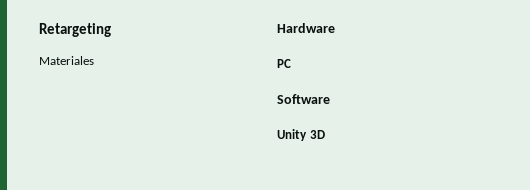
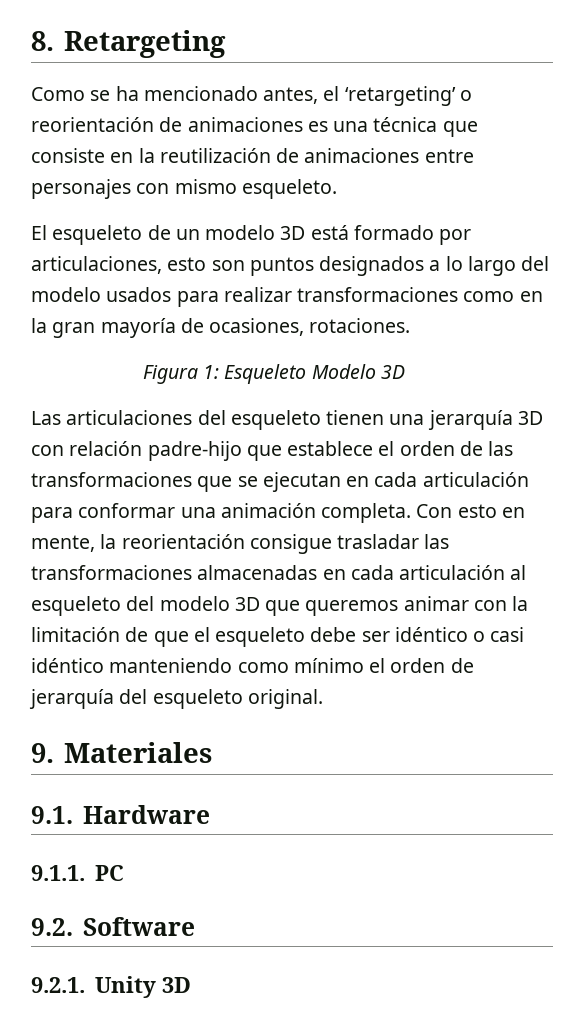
(39, 30) none -> [31,31,54,51] 8.
(111, 30) none -> [31,86,472,106] [31,117,478,137] [31,148,474,163] [31,179,337,199] [31,225,472,245] [31,256,550,276] [31,287,543,307] [31,318,411,338] [142,364,405,384] [31,410,543,430] [31,441,514,461] [31,472,529,492] [31,503,525,523] [31,534,450,554] [31,565,527,580] [31,596,529,616] [31,627,525,647] [31,658,474,673] [29,689,323,709] [31,743,54,763] Como se ha mencionado antes, el ‘retargeting’ o reorientación de animaciones es una técnica que consiste en la reutilización de animaciones entre personajes con mismo esqueleto. // El esqueleto de un modelo 3D está formado por articulaciones, esto son puntos designados a lo largo del modelo usados para realizar transformaciones como en la gran mayoría de ocasiones, rotaciones. // Figura 1: Esqueleto Modelo 3D // Las articulaciones del esqueleto tienen una jerarquía 3D con relación padre-hijo que establece el orden de las transformaciones que se ejecutan en cada articulación para conformar una animación completa. Con esto en mente, la reorientación consigue trasladar las transformaciones almacenadas en cada articulación al esqueleto del modelo 3D que queremos animar con la limitación de que el esqueleto debe ser idéntico o casi idéntico manteniendo como mínimo el orden de jerarquía del esqueleto original. // 9.
(94, 60) none -> [31,806,73,824] 9.1.
(335, 28) none -> [31,865,85,881] 9.1.1.
(291, 63) none -> [31,918,73,936] 9.2.
(330, 99) none -> [31,977,85,993] 9.2.1.

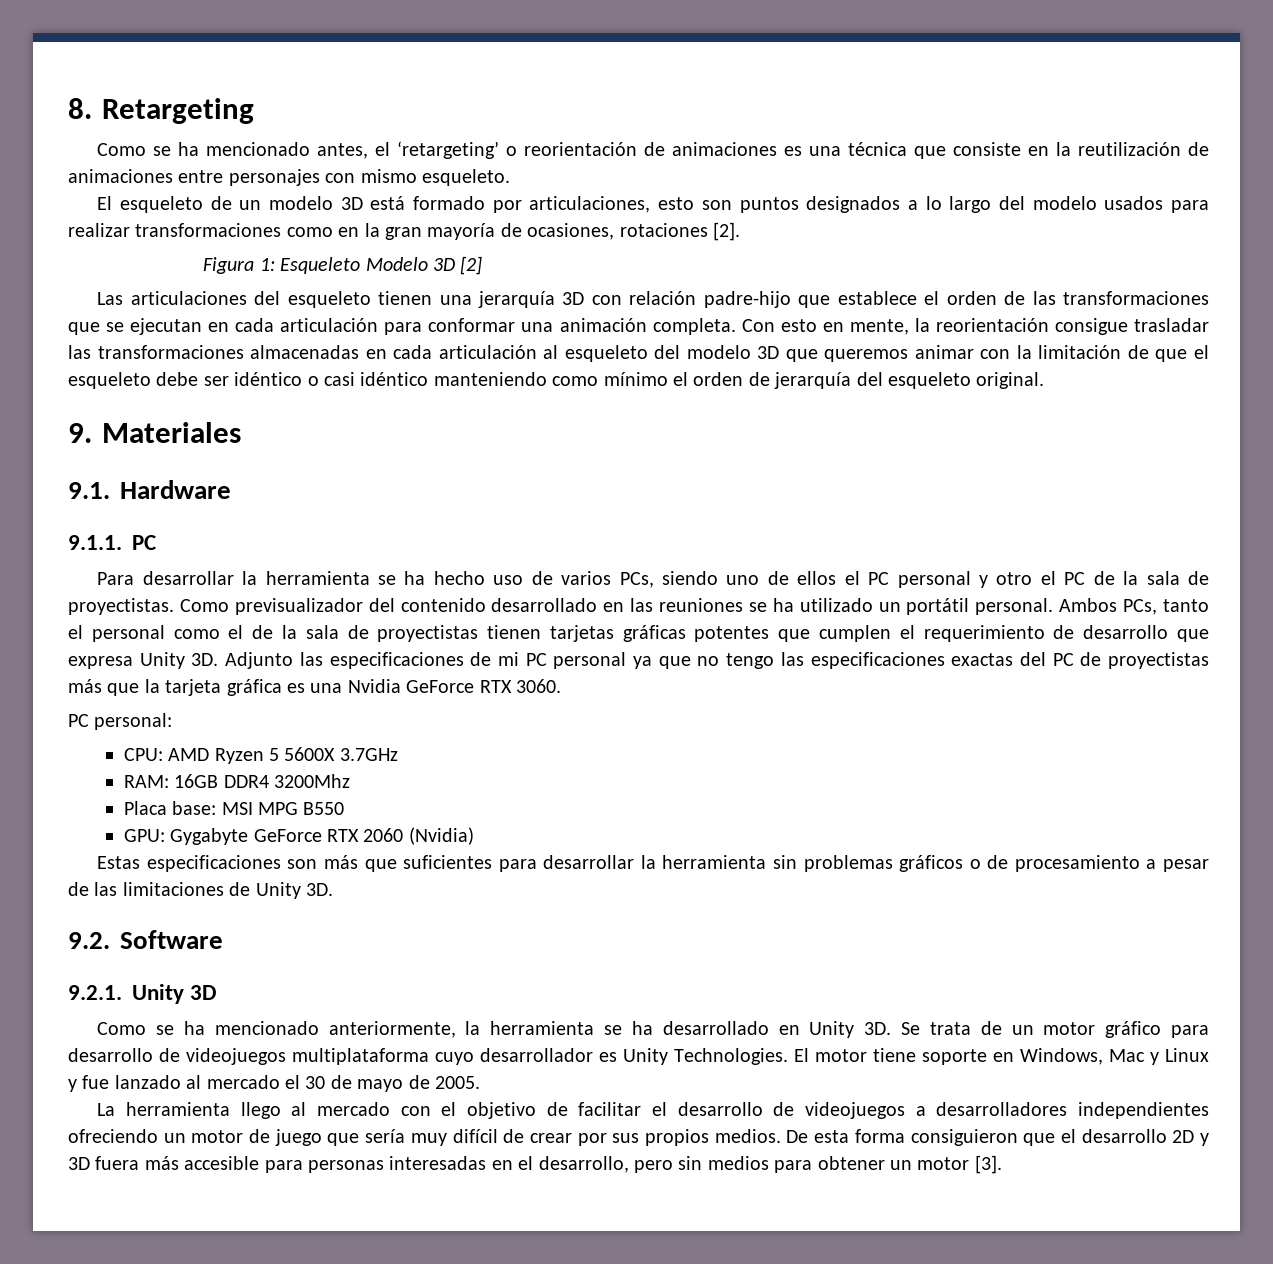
[309,318,411,333] rotaciones. -> [619,222,740,241] rotaciones [2].
(405, 372) none -> [460,256,483,275] [2]
(124, 873) none -> [97,571,1210,588] [68,598,1209,615] [68,625,1209,642] [68,652,1210,669] [68,679,561,696] [68,713,173,730] [123,747,398,764] [123,774,351,788] [123,801,345,815] [123,827,474,845] [97,855,1210,872] [68,882,333,899] // Para desarrollar la herramienta se ha hecho uso de varios PCs, siendo uno de ellos el PC personal y otro el PC de la sala de proyectistas. Como previsualizador del contenido desarrollado en las reuniones se ha utilizado un portátil personal. Ambos PCs, tanto el personal como el de la sala de proyectistas tienen tarjetas gráficas potentes que cumplen el requerimiento de desarrollo que expresa Unity 3D. Adjunto las especificaciones de mi PC personal ya que no tengo las especificaciones exactas del PC de proyectistas más que la tarjeta gráfica es una Nvidia GeForce RTX 3060. // PC personal: // CPU: AMD Ryzen 5 5600X 3.7GHz // RAM: 16GB DDR4 3200Mhz // Placa base: MSI MPG B550 // GPU: Gygabyte GeForce RTX 2060 (Nvidia) // Estas especificaciones son más que suficientes para desarrollar la herramienta sin problemas gráficos o de procesamiento a pesar de las limitaciones de Unity 3D.
(191, 985) none -> [97,1021,1210,1038] [68,1048,1209,1065] [68,1075,480,1092] [97,1102,1209,1119] [68,1129,1209,1146] [68,1155,1002,1174] // Como se ha mencionado anteriormente, la herramienta se ha desarrollado en Unity 3D. Se trata de un motor gráfico para desarrollo de videojuegos multiplataforma cuyo desarrollador es Unity Technologies. El motor tiene soporte en Windows, Mac y Linux y fue lanzado al mercado el 30 de mayo de 2005. // La herramienta llego al mercado con el objetivo de facilitar el desarrollo de videojuegos a desarrolladores independientes ofreciendo un motor de juego que sería muy difícil de crear por sus propios medios. De esta forma consiguieron que el desarrollo 2D y 3D fuera más accesible para personas interesadas en el desarrollo, pero sin medios para obtener un motor [3].

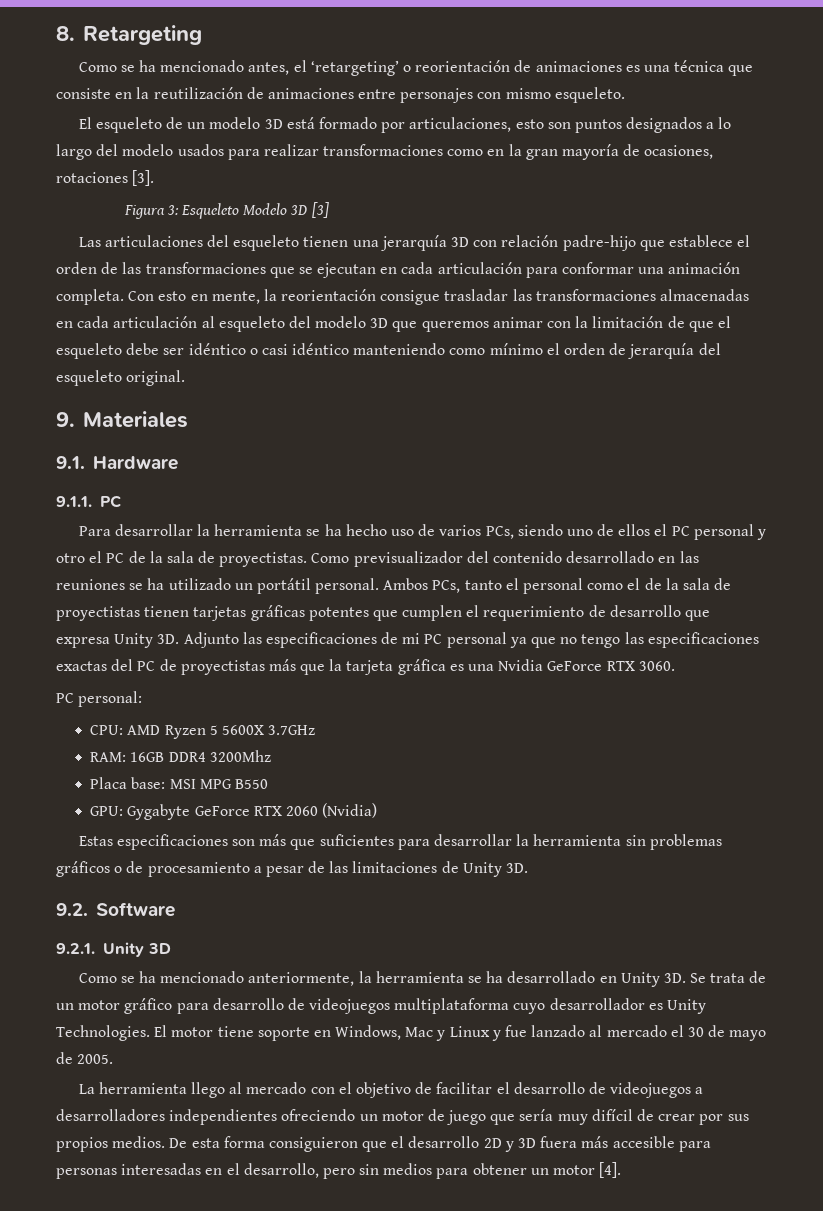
[712,222,740,241] [2]. -> [132,170,155,186] [3].
[259,258,275,271] 1: -> [166,205,179,215] 3:
[460,256,483,275] [2] -> [311,202,329,218] [3]
[974,1155,1002,1174] [3]. -> [599,1162,622,1178] [4].

